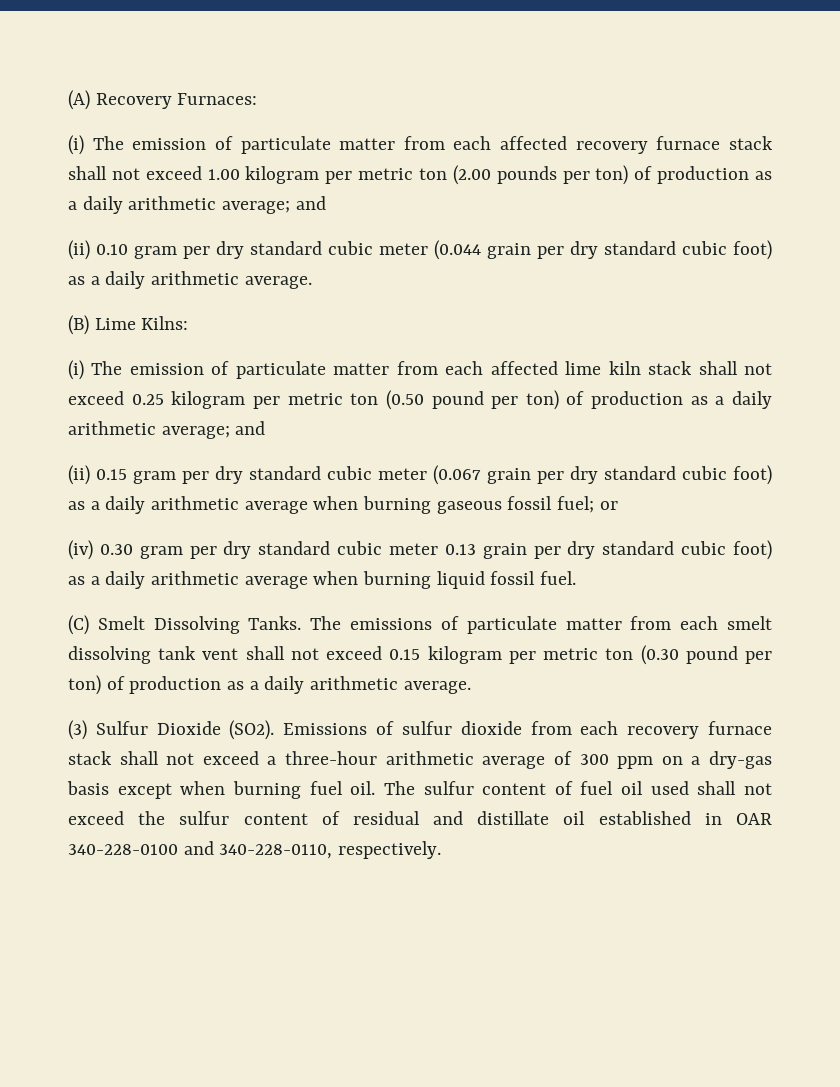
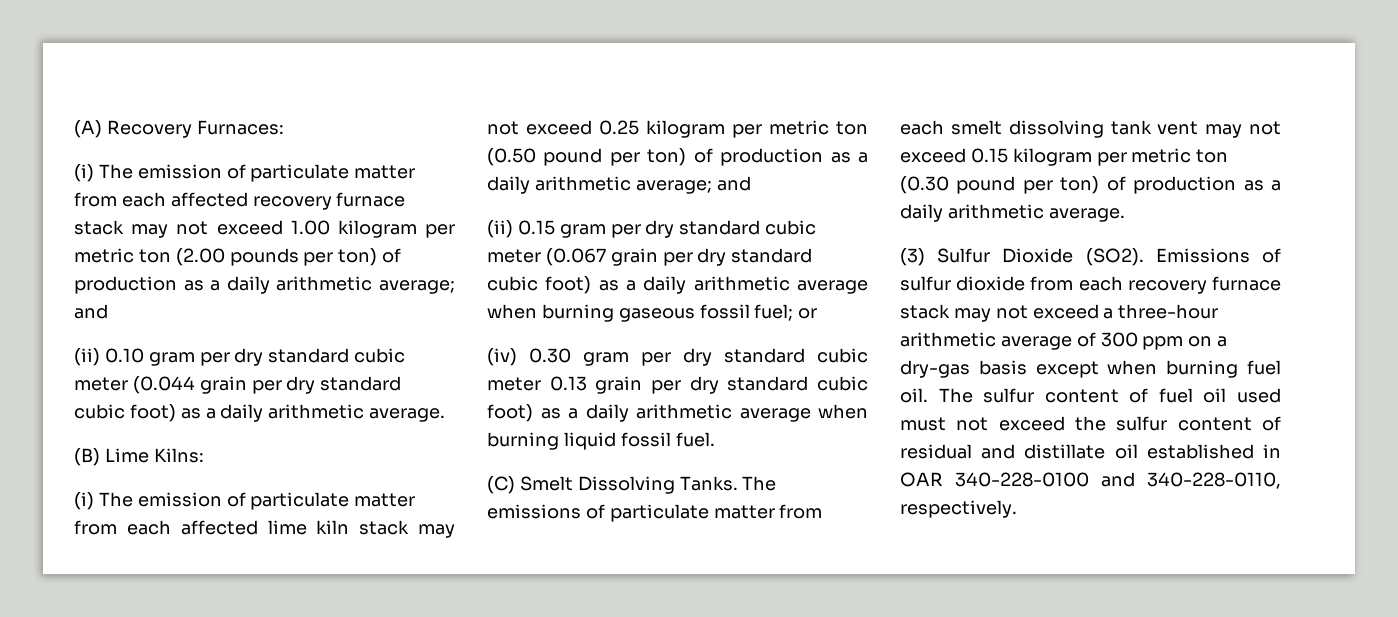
[68,166,107,180] shall -> [131,224,169,238] may
[698,361,738,375] shall -> [418,524,455,538] may
[245,646,285,660] shall -> [1205,124,1243,138] may
[119,751,159,765] shall -> [953,308,991,322] may
[697,781,737,795] shall -> [900,417,946,431] must

